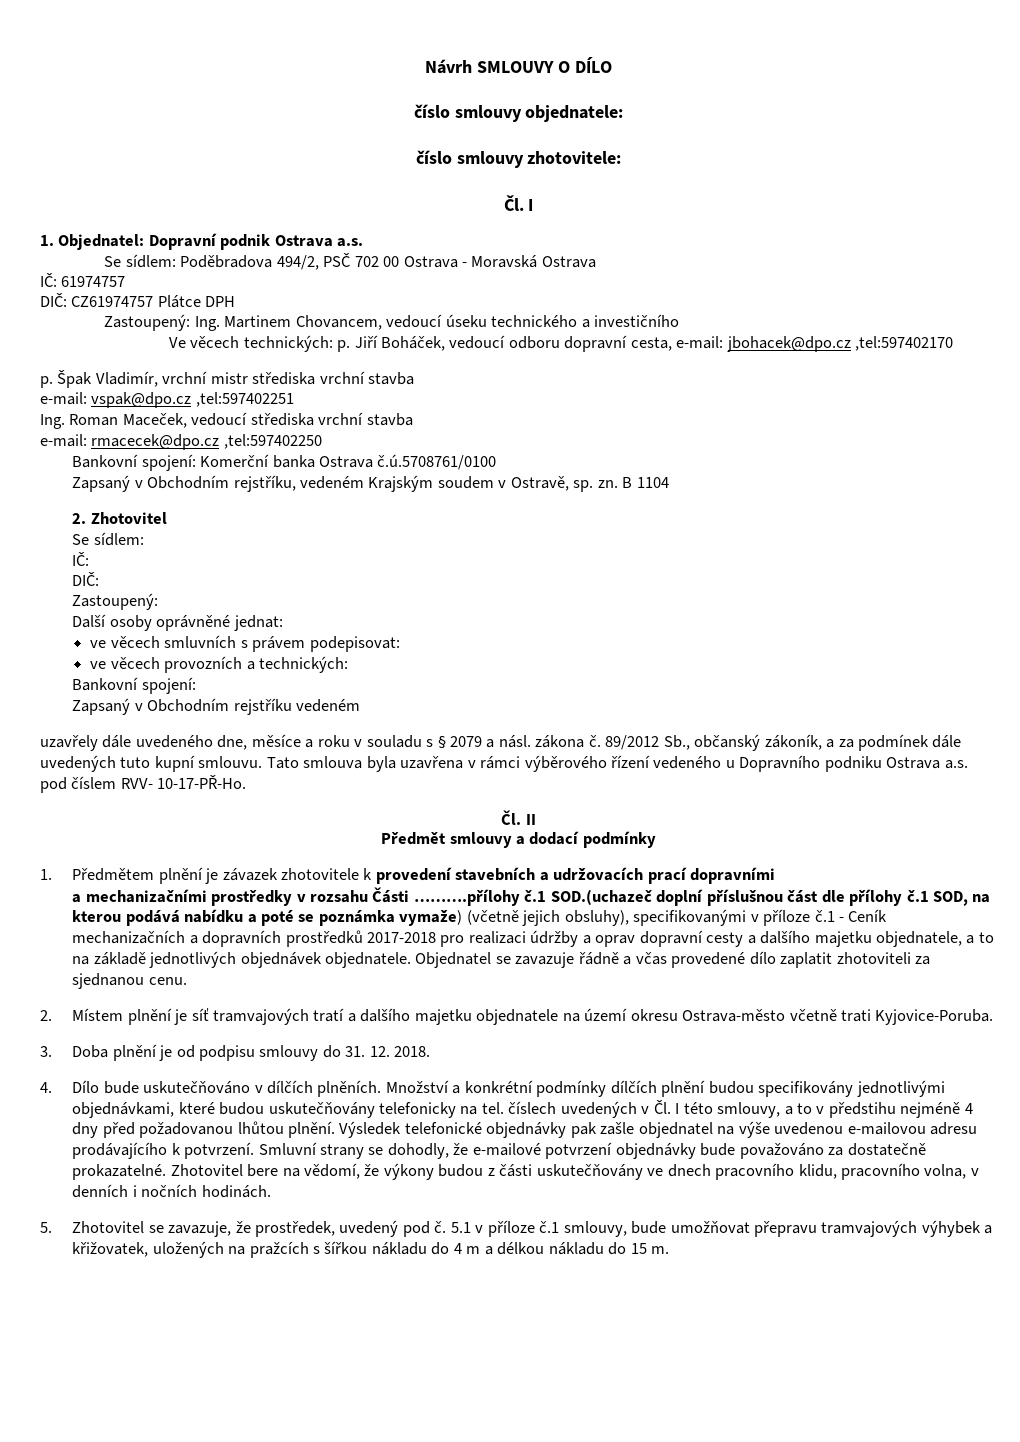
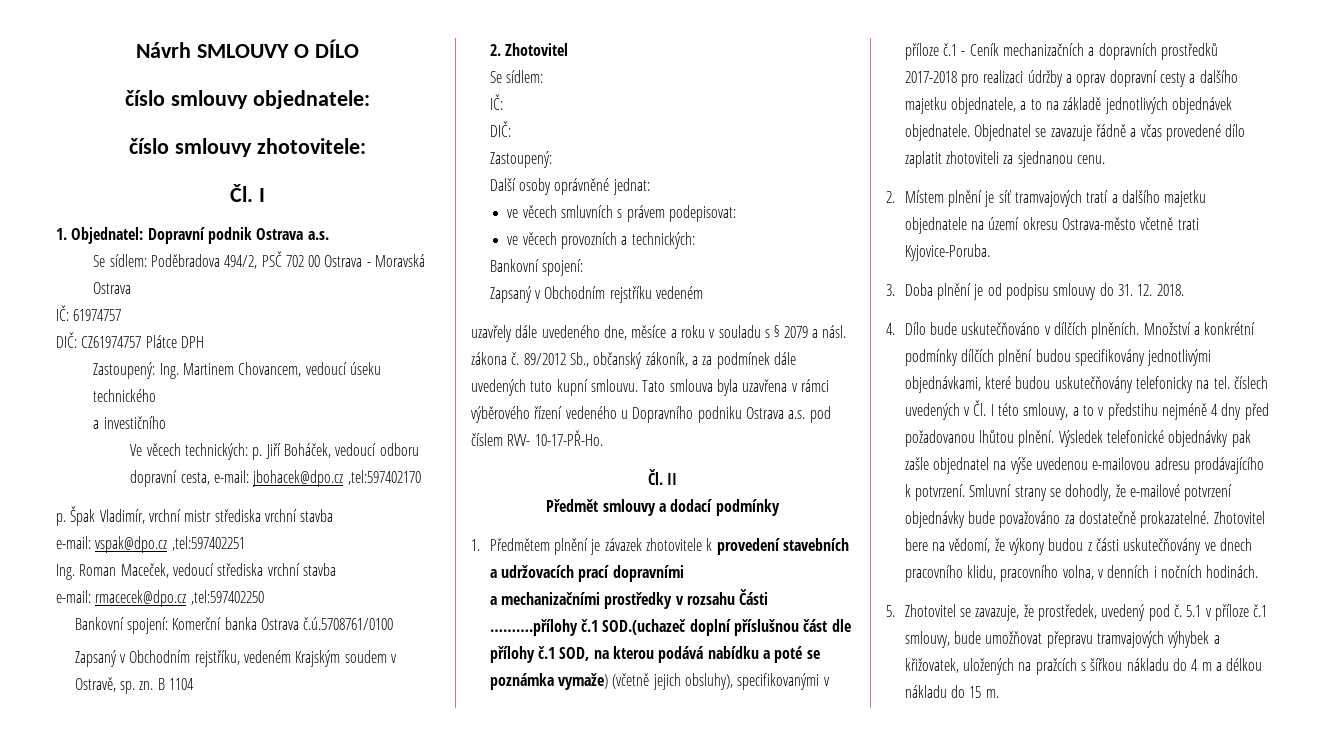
(578, 321) none -> (157, 395) //

